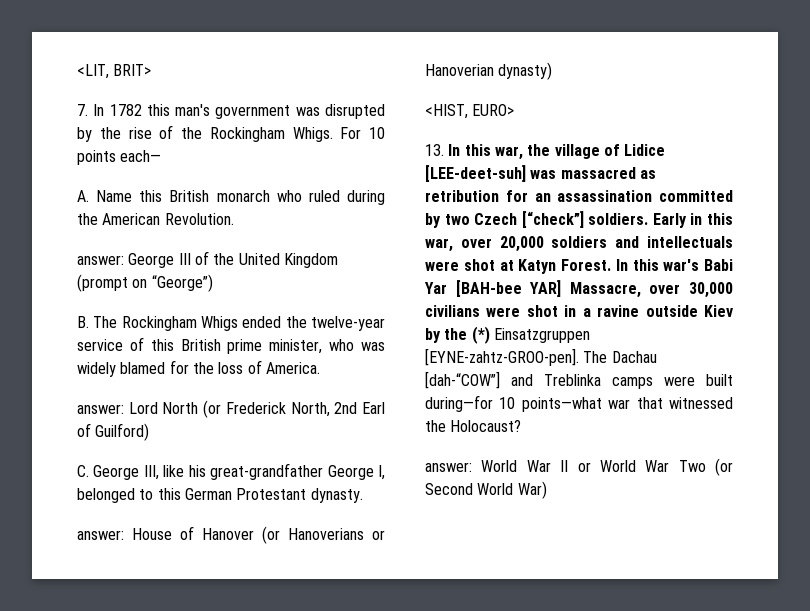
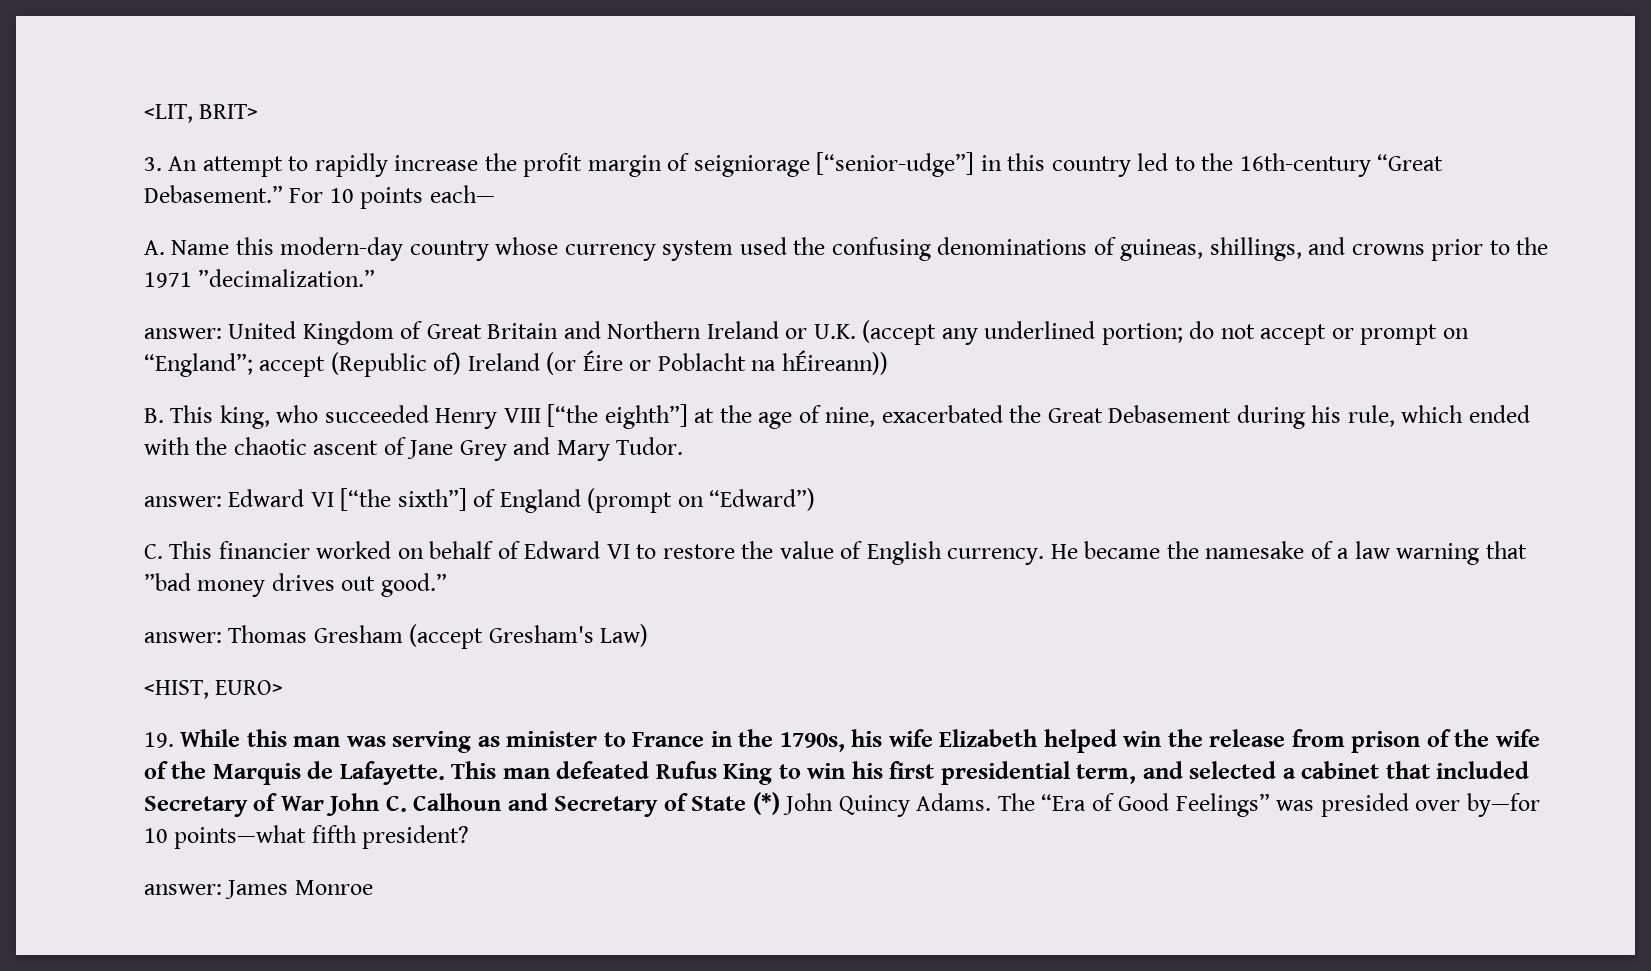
[77,104,385,119] [77,125,333,142] 7. In 1782 this man's government was disrupted by the rise of the Rockingham Whigs. -> [144,152,1444,177] [144,185,283,203] 3. An attempt to rapidly increase the profit margin of seigniorage [“senior-udge”] in this country led to the 16th-century “Great Debasement.”
[169,190,385,205] [77,213,234,225] [77,251,338,268] [77,274,213,292] [77,316,386,331] [77,337,385,354] [77,360,320,377] [77,400,385,418] [77,423,150,441] [77,463,385,480] [77,488,363,503] [77,526,385,544] [425,62,553,80] [425,104,515,119] [425,144,666,160] [425,165,656,182] [425,190,733,202] [425,211,733,228] [425,236,733,252] [425,259,733,274] [424,280,733,298] [425,305,733,317] [425,326,590,344] [425,348,657,366] [425,371,733,389] [425,395,733,412] [425,420,522,432] [425,458,733,476] [425,481,547,499] British monarch who ruled during the American Revolution. // answer: George III of the United Kingdom (prompt on “George”) // B. The Rockingham Whigs ended the twelve-year service of this British prime minister, who was widely blamed for the loss of America. // answer: Lord North (or Frederick North, 2nd Earl of Guilford) // C. George III, like his great-grandfather George I, belonged to this German Protestant dynasty. // answer: House of Hanover (or Hanoverians or Hanoverian dynasty) // <HIST, EURO> // 13. In this war, the village of Lidice [LEE-deet-suh] was massacred as retribution for an assassination committed by two Czech [“check”] soldiers. Early in this war, over 20,000 soldiers and intellectuals were shot at Katyn Forest. In this war's Babi Yar [BAH-bee YAR] Massacre, over 30,000 civilians were shot in a ravine outside Kiev by the (*) Einsatzgruppen [EYNE-zahtz-GROO-pen]. The Dachau [dah-“COW”] and Treblinka camps were built during—for 10 points—what war that witnessed the Holocaust? // answer: World War II or World War Two (or Second World War) -> [280,237,1549,261] [144,269,376,288] [144,320,1469,345] [144,350,888,377] [144,404,1530,429] [144,437,684,461] [144,488,816,513] [144,541,1527,565] [144,573,447,597] [144,624,649,649] [144,680,284,699] [144,729,1540,753] [144,761,1530,785] [144,792,1540,817] [144,825,470,849] [144,880,373,899] modern-day country whose currency system used the confusing denominations of guineas, shillings, and crowns prior to the 1971 ”decimalization.” // answer: United Kingdom of Great Britain and Northern Ireland or U.K. (accept any underlined portion; do not accept or prompt on “England”; accept (Republic of) Ireland (or Éire or Poblacht na hÉireann)) // B. This king, who succeeded Henry VIII [“the eighth”] at the age of nine, exacerbated the Great Debasement during his rule, which ended with the chaotic ascent of Jane Grey and Mary Tudor. // answer: Edward VI [“the sixth”] of England (prompt on “Edward”) // C. This financier worked on behalf of Edward VI to restore the value of English currency. He became the namesake of a law warning that ”bad money drives out good.” // answer: Thomas Gresham (accept Gresham's Law) // <HIST, EURO> // 19. While this man was serving as minister to France in the 1790s, his wife Elizabeth helped win the release from prison of the wife of the Marquis de Lafayette. This man defeated Rufus King to win his first presidential term, and selected a cabinet that included Secretary of War John C. Calhoun and Secretary of State (*) John Quincy Adams. The “Era of Good Feelings” was presided over by—for 10 points—what fifth president? // answer: James Monroe

